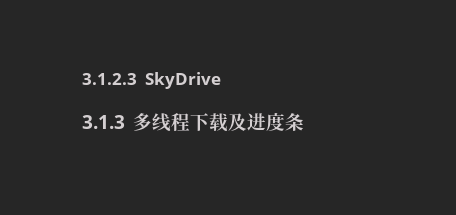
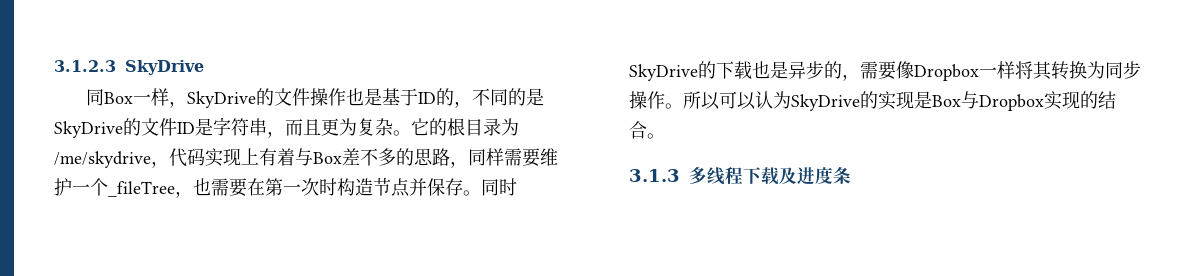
(221, 80) none -> [85,88,544,108] [54,117,519,138] [54,148,558,168] [54,178,517,198] [629,61,1141,81] [629,91,1116,111] [629,121,665,139] // 同Box一样，SkyDrive的文件操作也是基于ID的，不同的是SkyDrive的文件ID是字符串，而且更为复杂。它的根目录为/me/skydrive，代码实现上有着与Box差不多的思路，同样需要维护一个_fileTree，也需要在第一次时构造节点并保存。同时SkyDrive的下载也是异步的，需要像Dropbox一样将其转换为同步操作。所以可以认为SkyDrive的实现是Box与Dropbox实现的结合。

